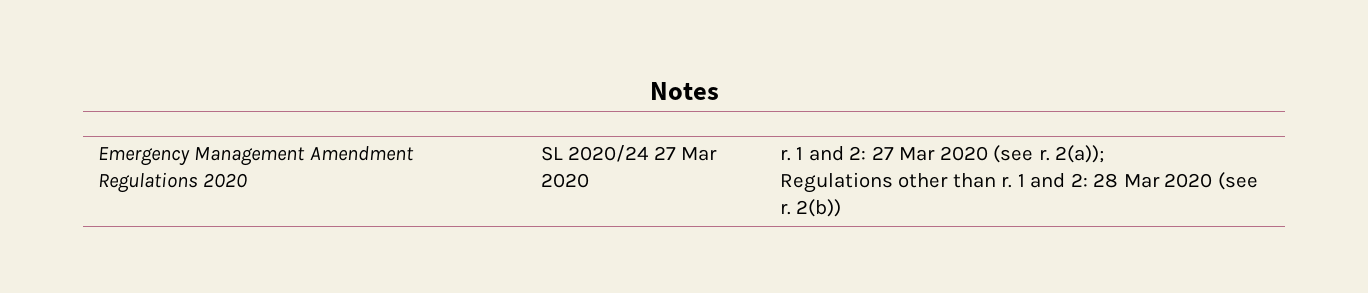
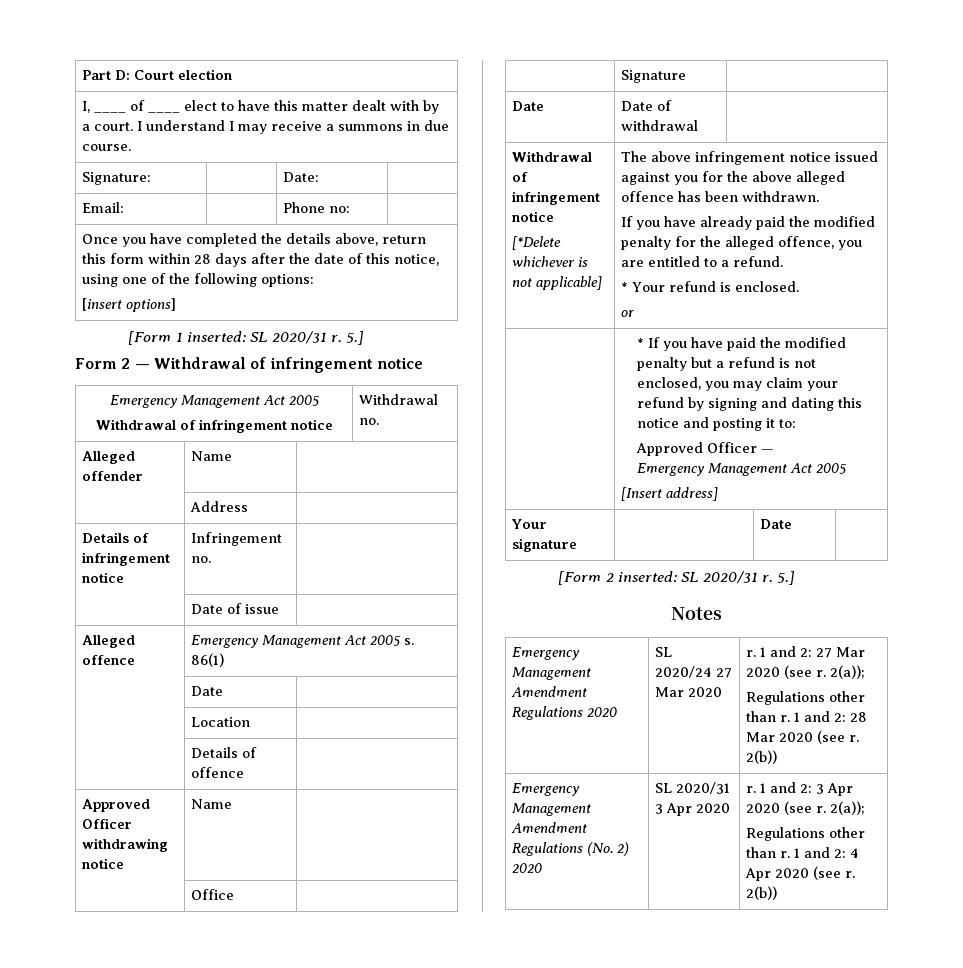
(649, 91) none -> [82,69,233,80] [82,101,127,113] [130,100,146,111] [148,111,181,113] [184,100,440,114] [82,120,450,134] [82,144,132,151] [82,172,152,185] [283,172,320,182] [82,202,125,213] [283,202,351,213] [82,233,427,247] [82,253,440,267] [82,273,315,287] [82,298,177,312] [128,331,365,345] [75,357,423,373] [109,395,320,408] [95,419,333,433] [359,394,439,405] [359,418,380,425] [82,451,136,464] [82,471,144,481] [191,451,233,461] [190,501,249,512] [82,532,150,543] [82,552,171,566] [82,572,125,583] [191,532,283,546] [191,556,212,563] [191,603,280,614] [82,635,136,648] [82,655,136,665] [191,635,415,648] [191,653,225,667] [191,686,224,696] [191,717,251,727] [191,747,258,758] [191,767,245,778] [82,799,151,812] [82,818,133,829] [82,838,169,852] [82,858,125,869] [191,799,233,809] [191,889,235,900] [621,70,687,83] [512,101,545,111] [621,100,673,111] [621,120,699,131] [512,151,593,162] [512,172,529,182] [512,191,601,205] [512,211,555,222] [512,236,562,250] [512,256,589,267] [512,276,603,290] [621,151,879,165] [621,171,846,185] [621,191,820,202] [621,216,876,230] [621,236,863,250] [621,256,784,267] [621,281,800,292] [621,310,636,317] [637,337,847,351] [637,357,817,371] [637,377,839,391] [637,397,863,411] [637,417,797,431] [636,442,774,456] [637,463,848,476] [621,487,719,501] [512,519,548,529] [512,538,578,552] [760,519,793,529] [558,571,796,585] Part D: Court election // I, ____ of ____ elect to have this matter dealt with by a court. I understand I may receive a summons in due course. // Signature: | | Date: | // Email: | | Phone no: | // Once you have completed the details above, return this form within 28 days after the date of this notice, using one of the following options: // [insert options] // [Form 1 inserted: SL 2020/31 r. 5.] // Form 2 — Withdrawal of infringement notice // Emergency Management Act 2005 // Withdrawal of infringement notice | Withdrawal no. // Alleged offender | Name | // | Address | // Details of infringement notice | Infringement no. | // | Date of issue | // Alleged offence | Emergency Management Act 2005 s. 86(1) // | Date | // | Location | // | Details of offence | // Approved Officer withdrawing notice | Name | // | Office | // | Signature | // Date | Date of withdrawal | // Withdrawal of infringement notice // [*Delete whichever is not applicable] | The above infringement notice issued against you for the above alleged offence has been withdrawn. // If you have already paid the modified penalty for the alleged offence, you are entitled to a refund. // * Your refund is enclosed. // or // | * If you have paid the modified penalty but a refund is not enclosed, you may claim your refund by signing and dating this notice and posting it to: // Approved Officer — // Emergency Management Act 2005 // [Insert address] // Your signature | | Date | // [Form 2 inserted: SL 2020/31 r. 5.] //
(842, 208) none -> [512,783,581,796] [512,803,592,816] [511,822,588,833] [512,842,630,856] [512,863,543,873] [655,782,731,794] [655,803,731,816] [746,782,854,796] [746,801,866,815] [746,827,866,841] [746,847,860,858] [745,866,856,881] [746,886,778,900] // Emergency Management Amendment Regulations (No. 2) 2020 | SL 2020/31 3 Apr 2020 | r. 1 and 2: 3 Apr 2020 (see r. 2(a)); // Regulations other than r. 1 and 2: 4 Apr 2020 (see r. 2(b))

